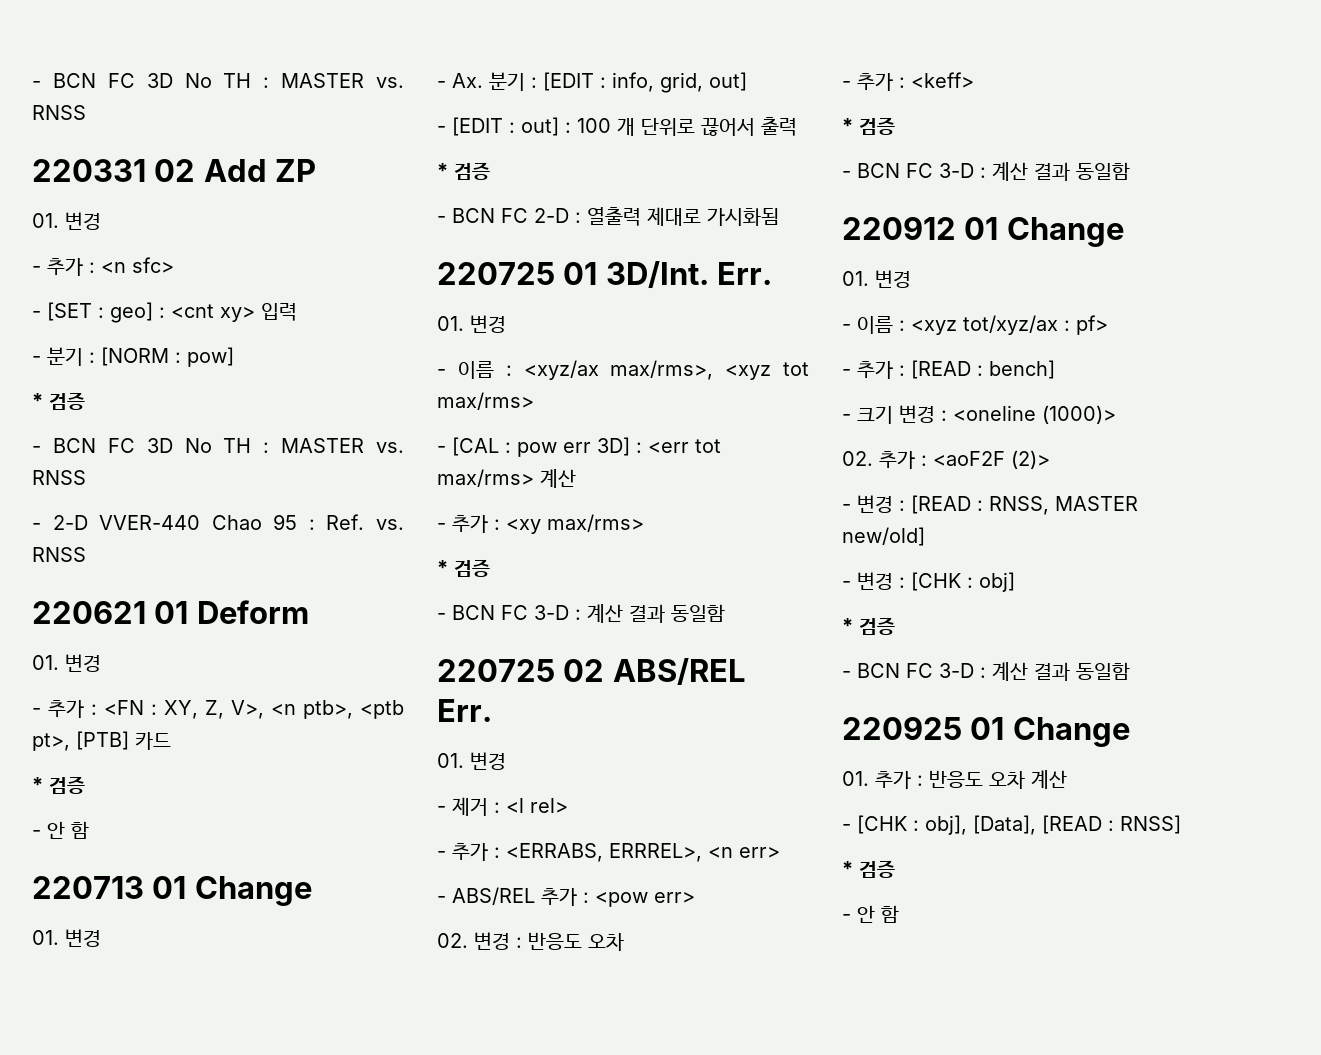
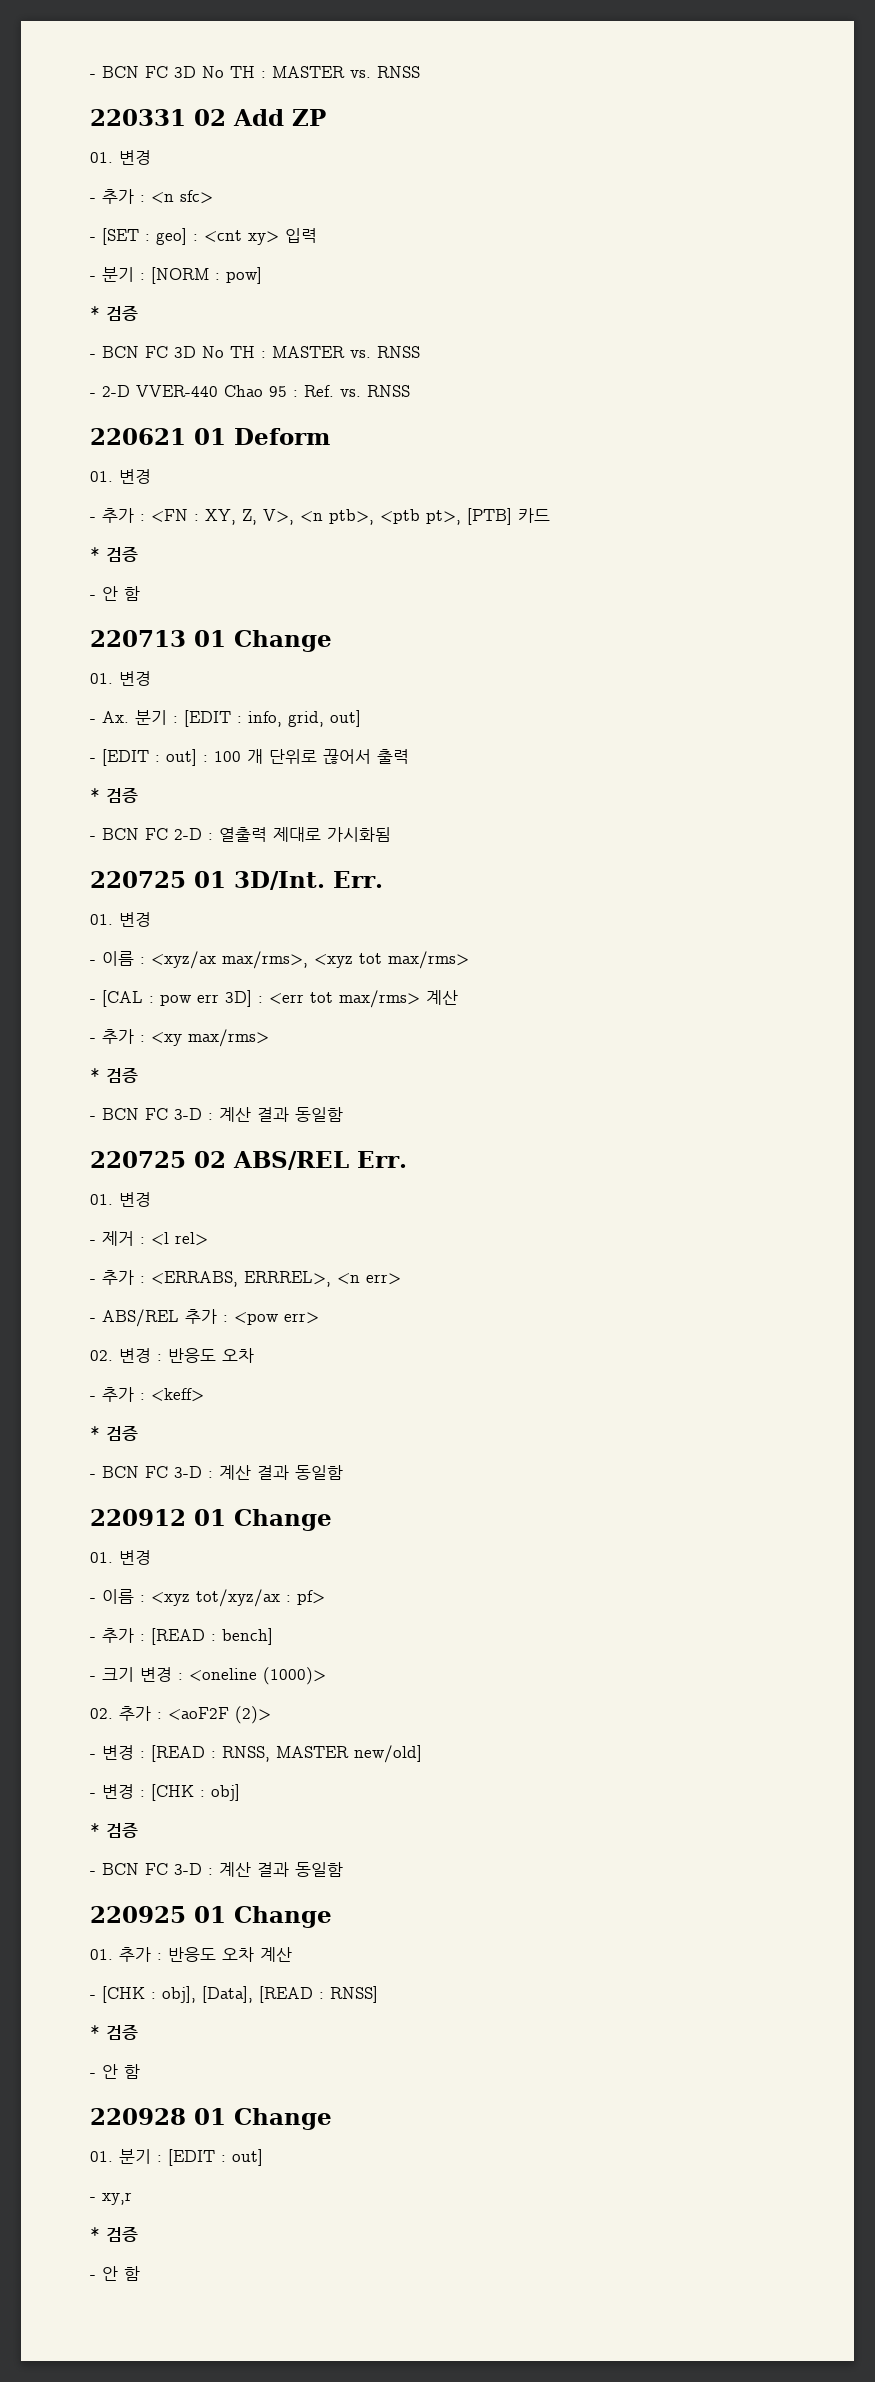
(899, 914) none -> [90,2108,332,2130] [90,2149,263,2166] [90,2192,132,2205] [90,2227,138,2242] [90,2266,140,2281] // 220928 01 Change // 01. 분기 : [EDIT : out] // - xy,r // * 검증 // - 안 함

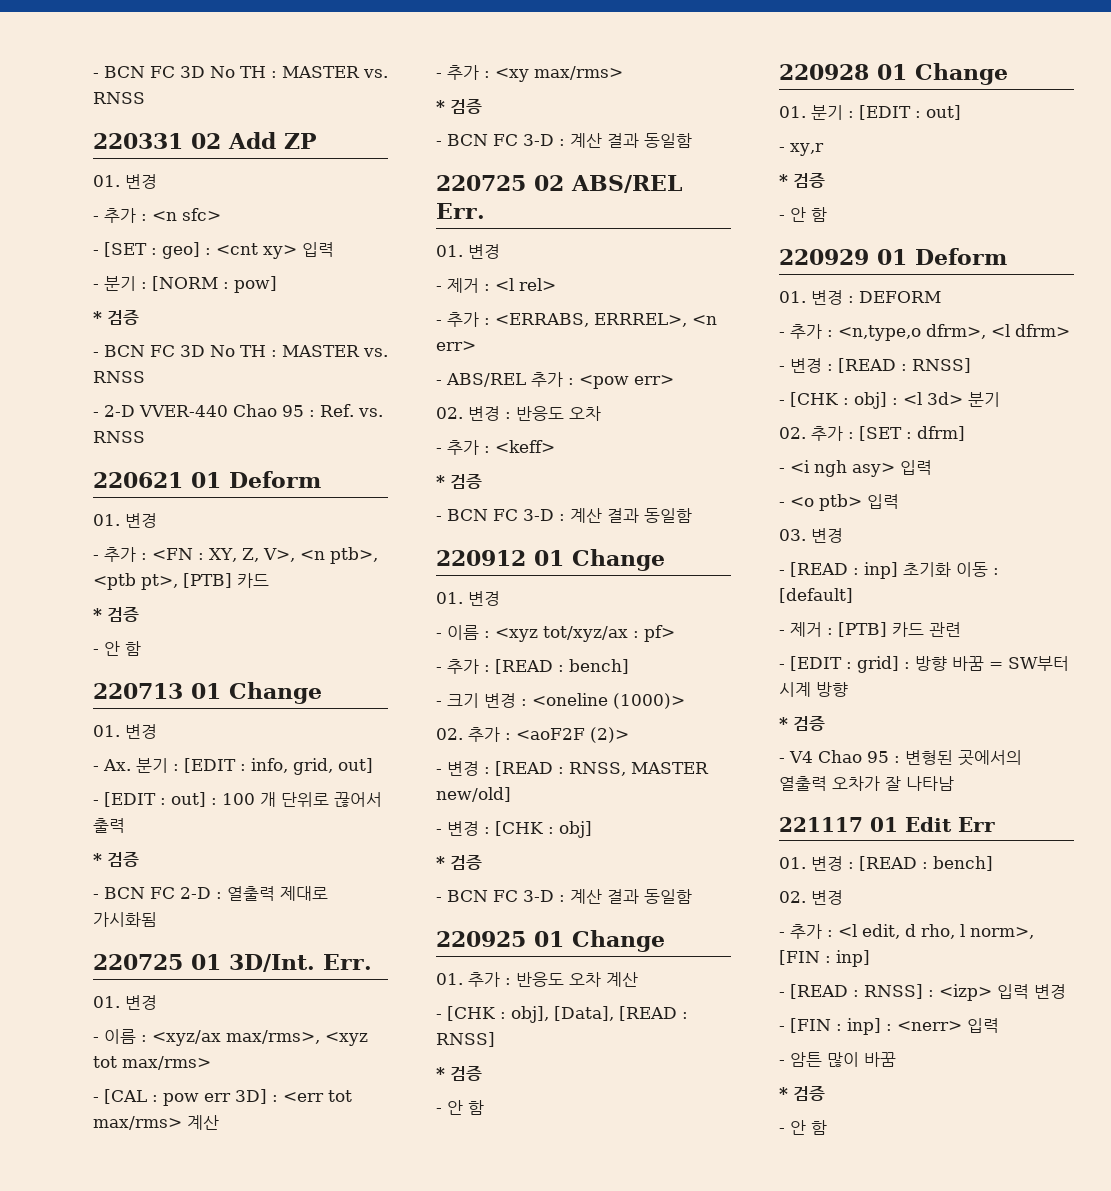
(140, 2273) none -> [779,248,1007,265] [779,290,941,305] [779,324,1070,341] [779,358,971,373] [779,392,1000,409] [779,426,965,441] [779,460,932,477] [779,494,899,511] [779,528,843,543] [779,562,999,579] [779,588,853,603] [779,622,961,637] [779,656,1069,673] [779,682,848,697] [779,716,825,731] [779,750,1022,766] [779,776,954,791] [779,817,995,832] [779,856,993,871] [779,890,843,905] [779,924,1034,939] [779,950,870,967] [779,984,1066,1001] [779,1018,999,1035] [779,1052,896,1067] [779,1086,825,1101] [779,1120,827,1135] // 220929 01 Deform // 01. 변경 : DEFORM // - 추가 : <n,type,o dfrm>, <l dfrm> // - 변경 : [READ : RNSS] // - [CHK : obj] : <l 3d> 분기 // 02. 추가 : [SET : dfrm] // - <i ngh asy> 입력 // - <o ptb> 입력 // 03. 변경 // - [READ : inp] 초기화 이동 : [default] // - 제거 : [PTB] 카드 관련 // - [EDIT : grid] : 방향 바꿈 = SW부터 시계 방향 // * 검증 // - V4 Chao 95 : 변형된 곳에서의 열출력 오차가 잘 나타남 // 221117 01 Edit Err // 01. 변경 : [READ : bench] // 02. 변경 // - 추가 : <l edit, d rho, l norm>, [FIN : inp] // - [READ : RNSS] : <izp> 입력 변경 // - [FIN : inp] : <nerr> 입력 // - 암튼 많이 바꿈 // * 검증 // - 안 함

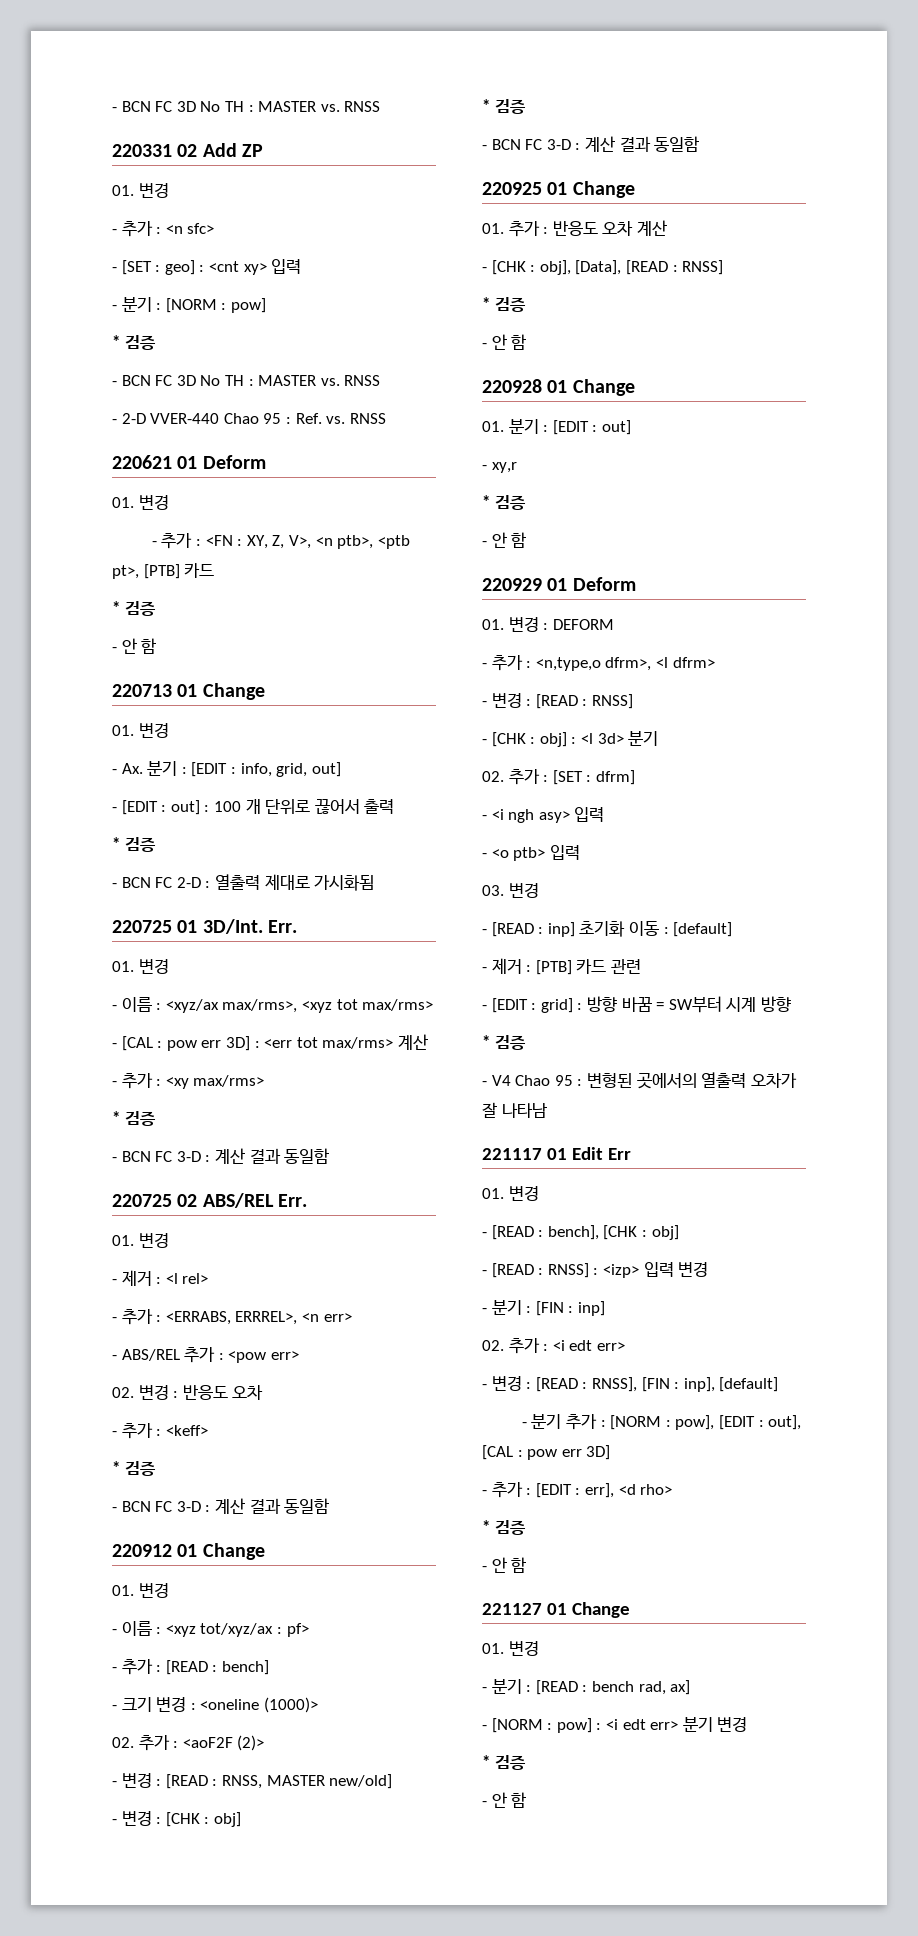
[848,856,993,871] [779,890,843,905] [779,924,1034,939] [779,950,870,967] : [READ : bench] // 02. 변경 // - 추가 : <l edit, d rho, l norm>, [FIN : inp] -> [482,1225,679,1240] // - [READ : bench], [CHK : obj]
[790,1018,999,1035] [779,1052,896,1067] [779,1086,825,1101] [779,1120,827,1135] [FIN : inp] : <nerr> 입력 // - 암튼 많이 바꿈 // * 검증 // - 안 함 -> [491,1300,605,1316] [482,1338,625,1354] [482,1376,779,1392] [521,1414,802,1430] [482,1445,611,1460] [482,1482,673,1498] [482,1520,526,1535] [482,1557,527,1573] [482,1602,630,1618] [482,1641,539,1656] [482,1679,691,1695] [482,1717,748,1733] [482,1755,526,1770] [482,1792,527,1808] 분기 : [FIN : inp] // 02. 추가 : <i edt err> // - 변경 : [READ : RNSS], [FIN : inp], [default] // - 분기 추가 : [NORM : pow], [EDIT : out], [CAL : pow err 3D] // - 추가 : [EDIT : err], <d rho> // * 검증 // - 안 함 // 221127 01 Change // 01. 변경 // - 분기 : [READ : bench rad, ax] // - [NORM : pow] : <i edt err> 분기 변경 // * 검증 // - 안 함

